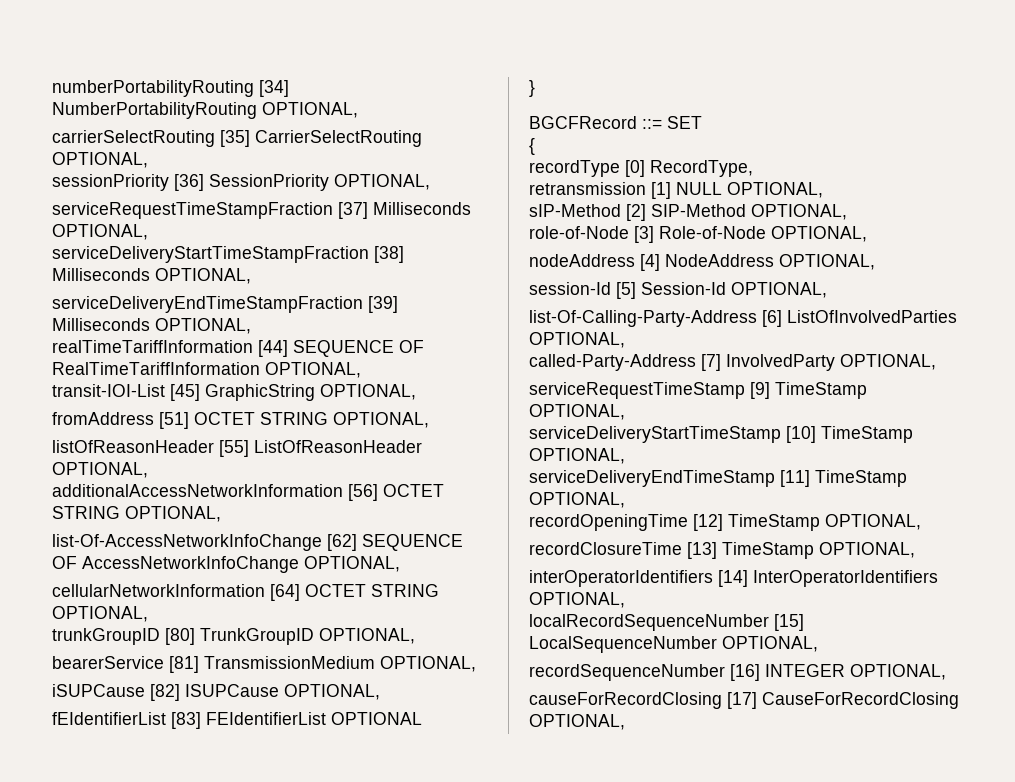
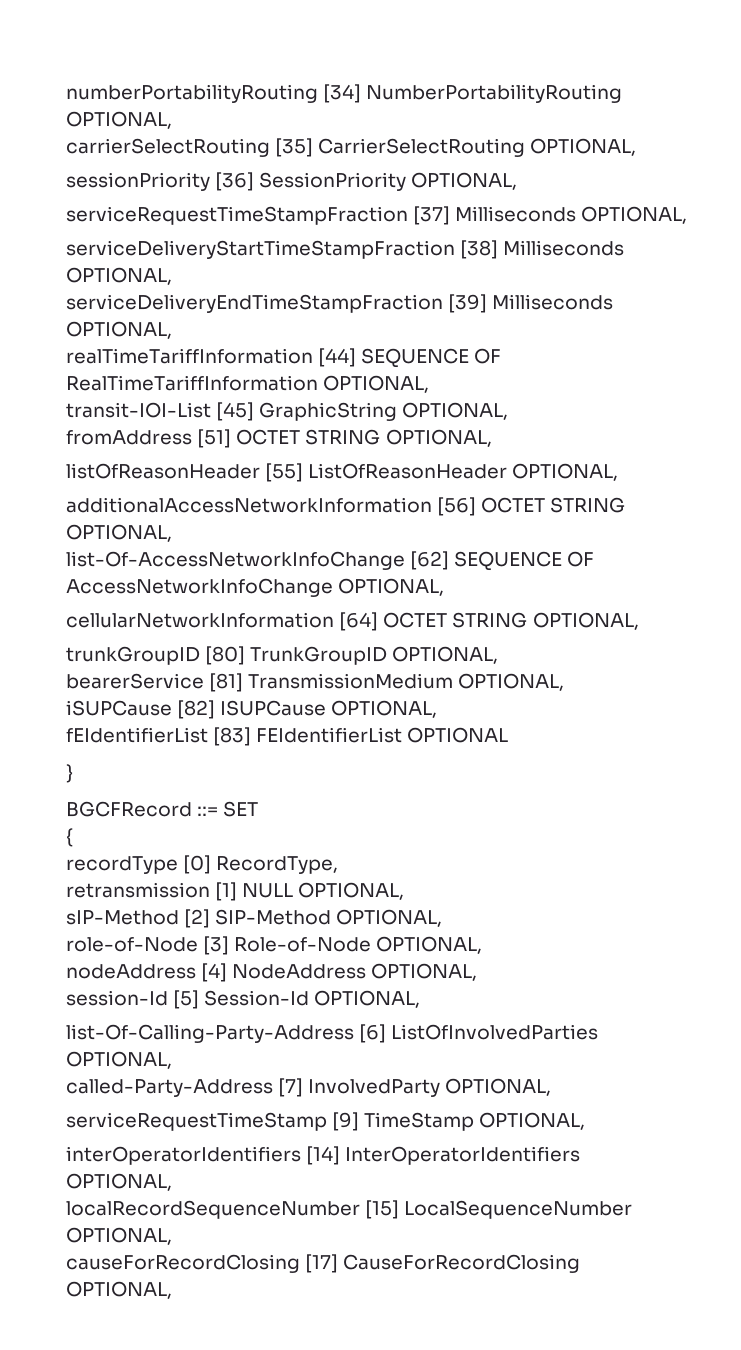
[529,426,913,443] [529,448,625,464] [529,470,907,487] [529,492,625,508] [529,514,921,531] [529,542,915,559] // serviceDeliveryStartTimeStamp [10] TimeStamp OPTIONAL, // serviceDeliveryEndTimeStamp [11] TimeStamp OPTIONAL, // recordOpeningTime [12] TimeStamp OPTIONAL, // recordClosureTime [13] TimeStamp OPTIONAL, -> (586, 1121) none
[529,664,946,681] // recordSequenceNumber [16] INTEGER OPTIONAL, -> (172, 1236) none

